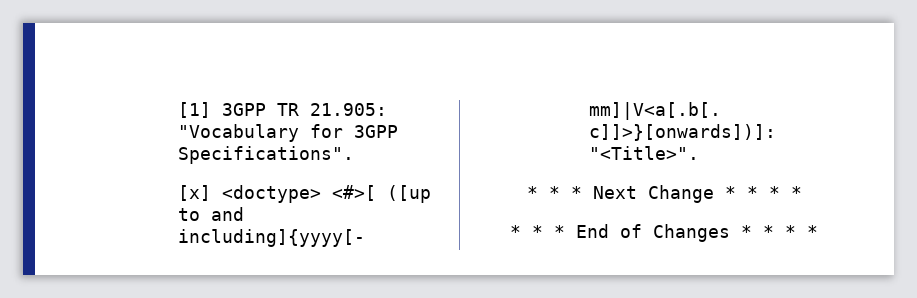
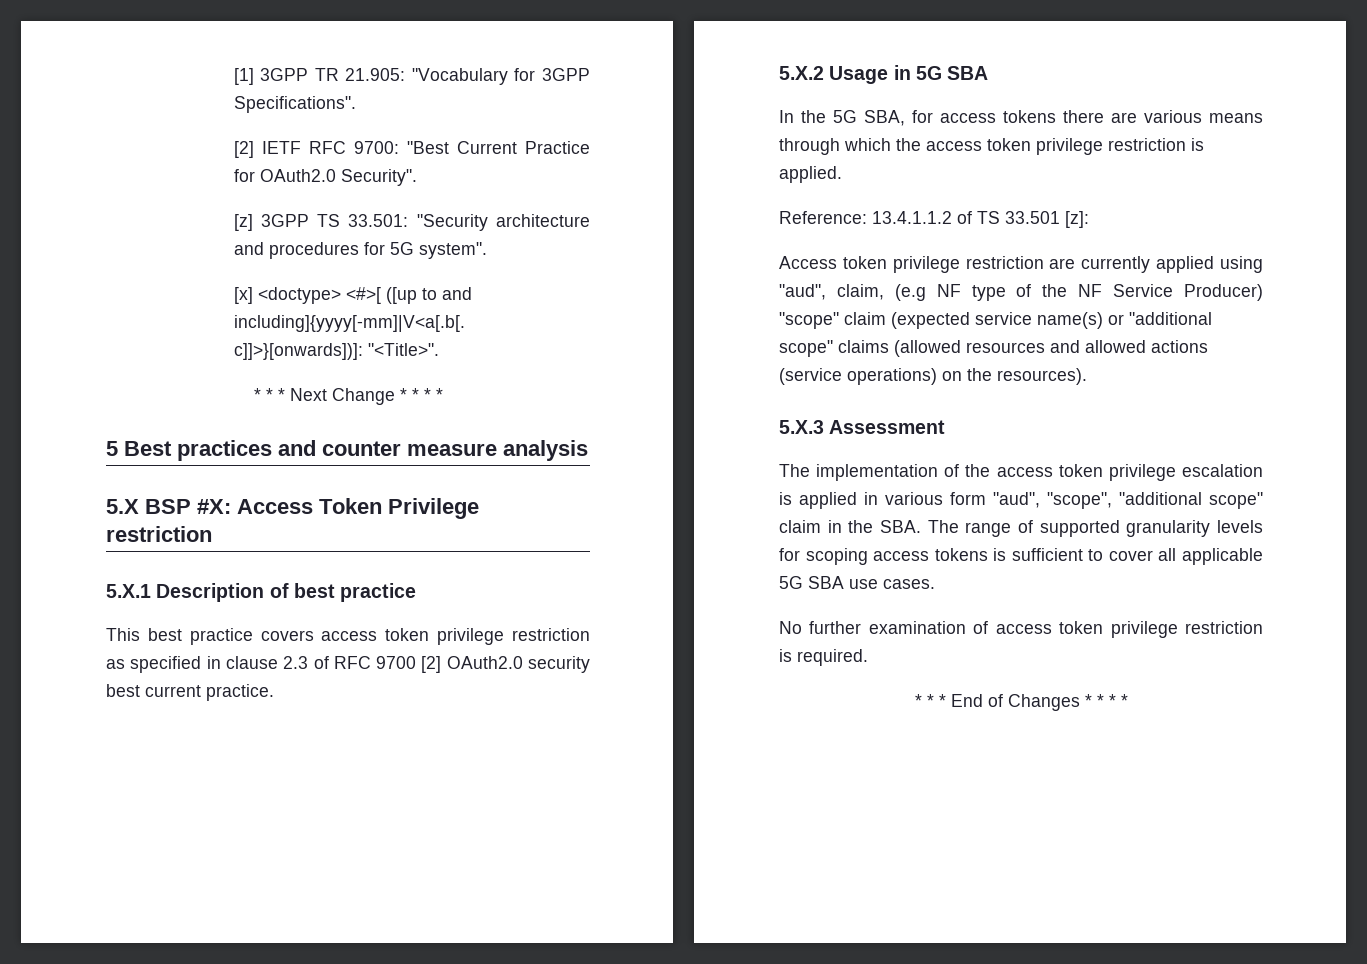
(355, 155) none -> [233,141,590,158] [233,169,417,186] [233,214,590,231] [233,242,487,259] // [2] IETF RFC 9700: "Best Current Practice for OAuth2.0 Security". // [z] 3GPP TS 33.501: "Security architecture and procedures for 5G system".
(802, 192) none -> [106,440,588,461] [106,498,479,519] [106,526,212,542] [106,583,417,602] [106,628,590,645] [106,656,590,673] [106,684,274,701] [779,65,989,84] [779,110,1263,126] [779,138,1204,155] [779,166,842,183] [779,211,1089,228] [779,256,1263,273] [779,284,1263,301] [779,312,1212,329] [779,340,1208,357] [779,368,1087,385] [779,420,946,434] [779,464,1263,481] [779,492,1263,509] [779,520,1263,537] [779,548,1263,565] [779,576,935,589] [779,621,1263,638] [779,649,868,666] // 5 Best practices and counter measure analysis // 5.X BSP #X: Access Token Privilege restriction // 5.X.1 Description of best practice // This best practice covers access token privilege restriction as specified in clause 2.3 of RFC 9700 [2] OAuth2.0 security best current practice. // 5.X.2 Usage in 5G SBA // In the 5G SBA, for access tokens there are various means through which the access token privilege restriction is applied. // Reference: 13.4.1.1.2 of TS 33.501 [z]: // Access token privilege restriction are currently applied using "aud", claim, (e.g NF type of the NF Service Producer) "scope" claim (expected service name(s) or "additional scope" claims (allowed resources and allowed actions (service operations) on the resources). // 5.X.3 Assessment // The implementation of the access token privilege escalation is applied in various form "aud", "scope", "additional scope" claim in the SBA. The range of supported granularity levels for scoping access tokens is sufficient to cover all applicable 5G SBA use cases. // No further examination of access token privilege restriction is required.

